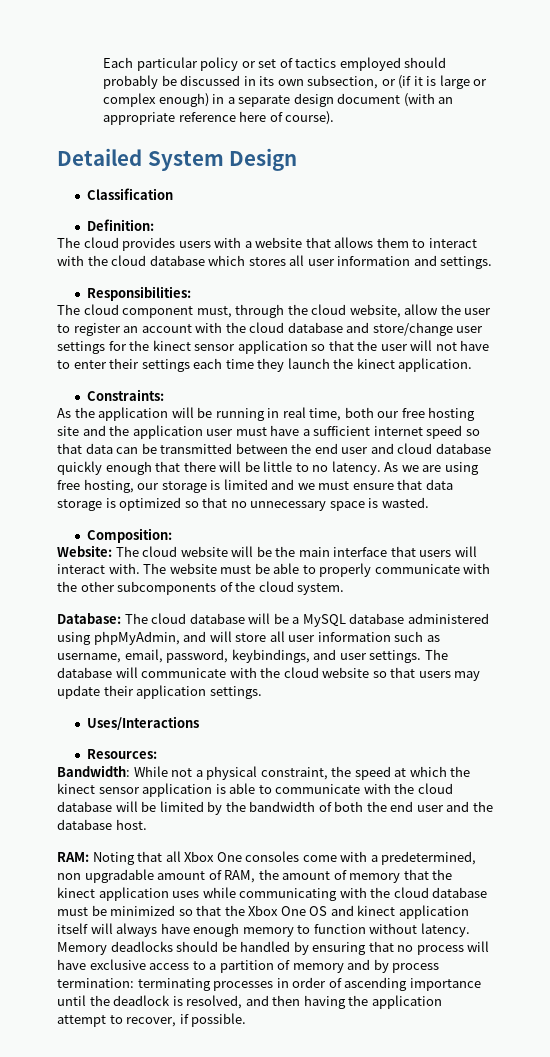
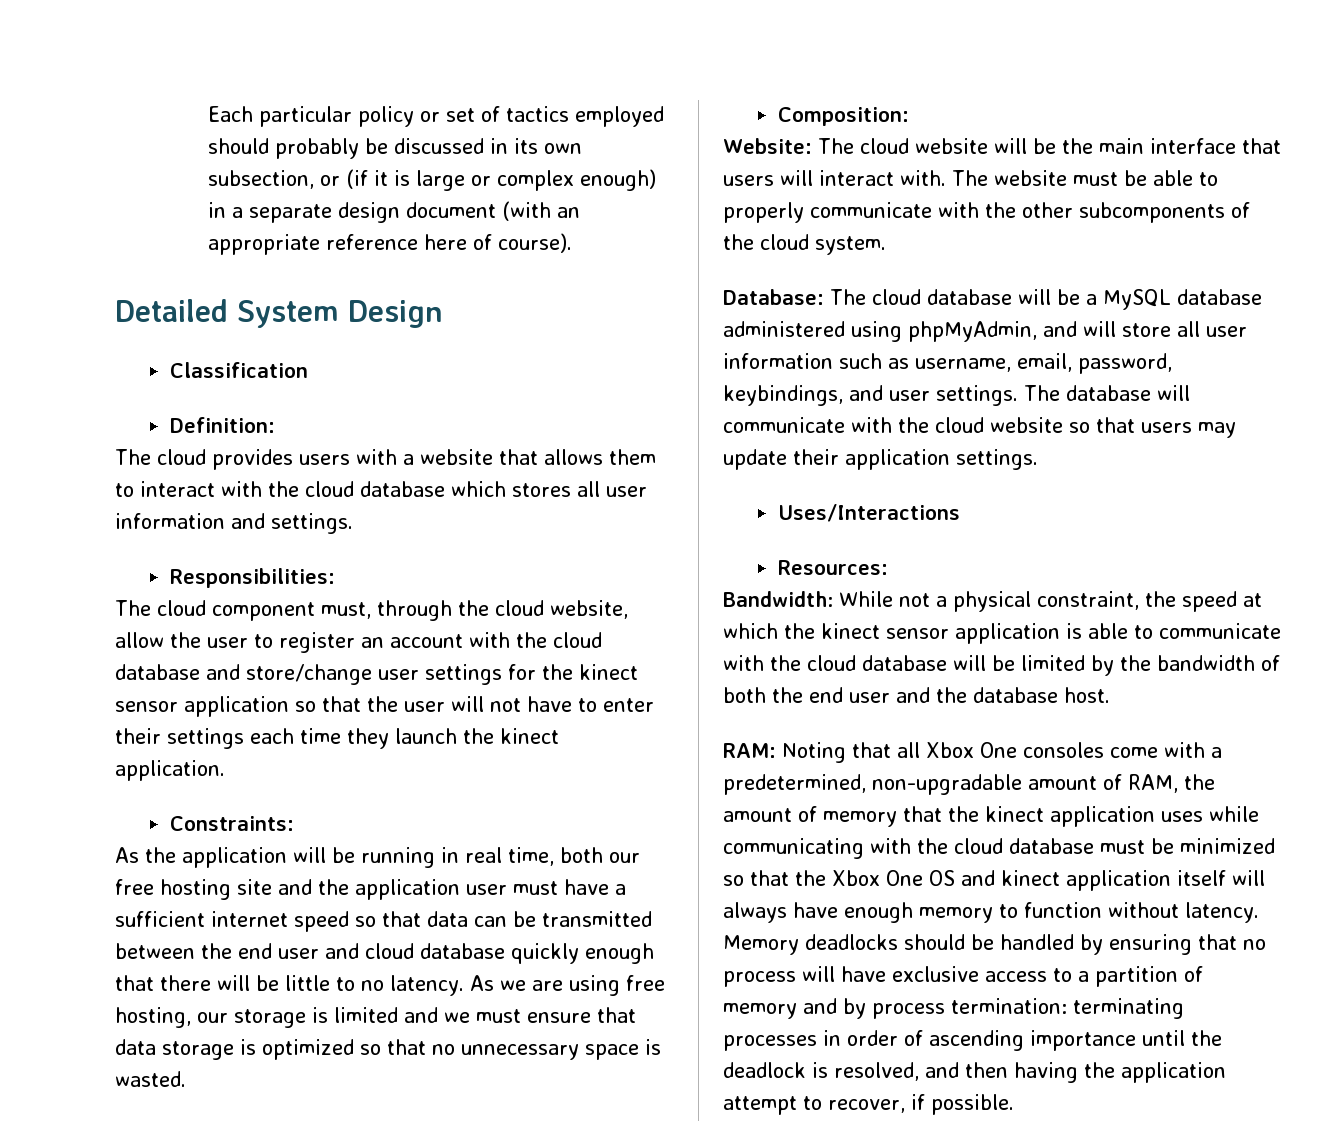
[57,869,154,883] non upgradable -> [872,774,1022,795] non-upgradable

